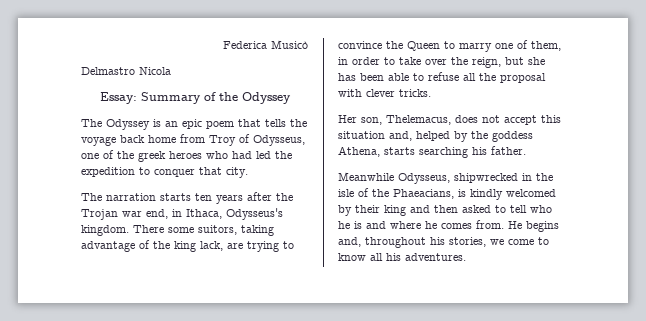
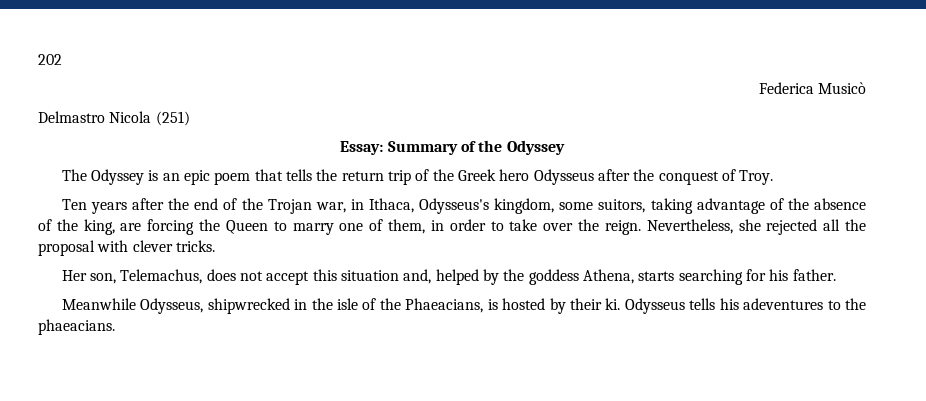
(223, 45) none -> [38,54,62,65] 202 //
(171, 71) none -> [155,111,190,126] (251)
[81,134,305,146] [81,150,292,162] [81,167,248,178] [81,192,293,204] [81,209,168,220] voyage back home from Troy of Odysseus, one of the greek heroes who had led the expedition to conquer that city. // The narration starts ten years after the Trojan war end, -> [341,169,774,185] [61,198,346,214] return trip of the Greek hero Odysseus after the conquest of Troy. // Ten years after the end of the Trojan war,
[81,225,164,236] kingdom. There -> [494,198,555,214] kingdom,
[174,241,294,252] [338,41,382,49] king lack, are trying to convince -> [814,198,867,210] [38,219,195,235] absence of the king, are forcing
[472,57,545,68] [338,72,459,81] reign, but she has been able to refuse -> [604,219,818,235] reign. Nevertheless, she rejected
[386,115,451,125] Thelemacus, -> [120,269,203,284] Telemachus,
(468, 152) none -> [745,269,766,281] for
[470,189,556,200] [338,205,552,216] [338,220,559,232] [338,237,549,248] [338,253,466,261] kindly welcomed by their king and then asked to tell who he is and where he comes from. He begins and, throughout his stories, we come to know all his adventures. -> [502,298,866,314] [38,319,115,335] hosted by their ki. Odysseus tells his adeventures to the phaeacians.

